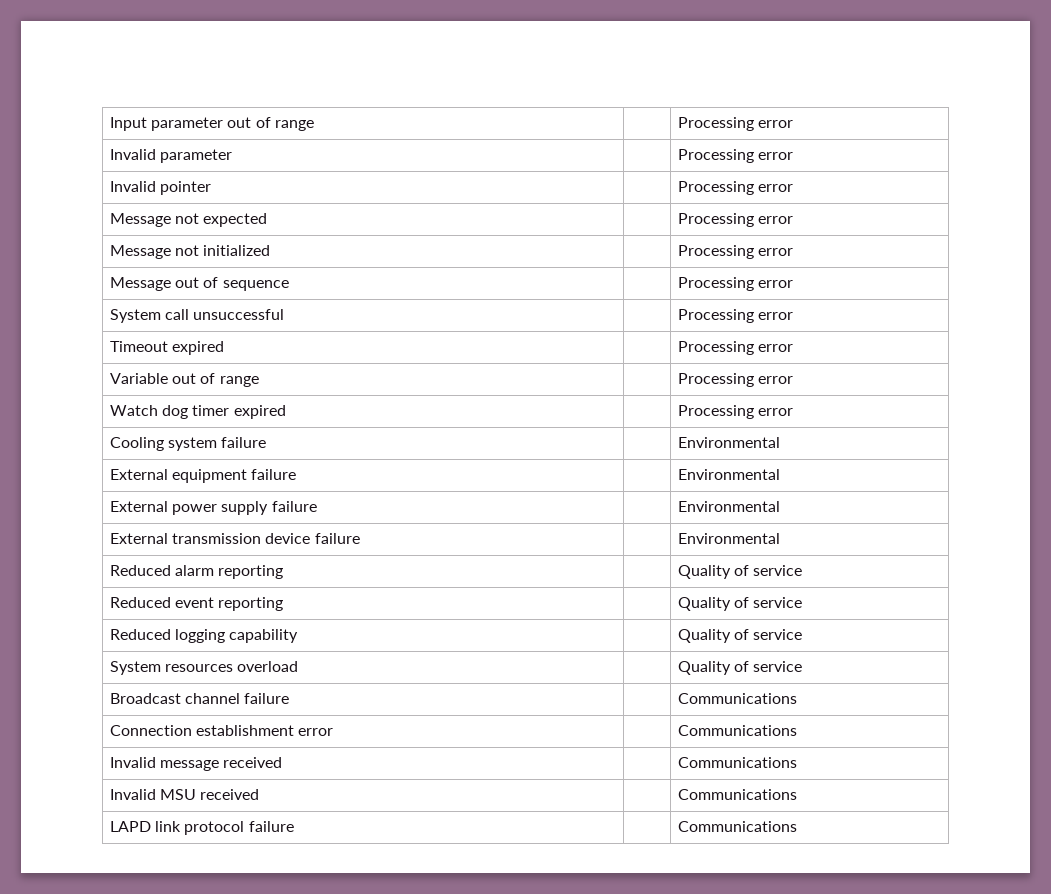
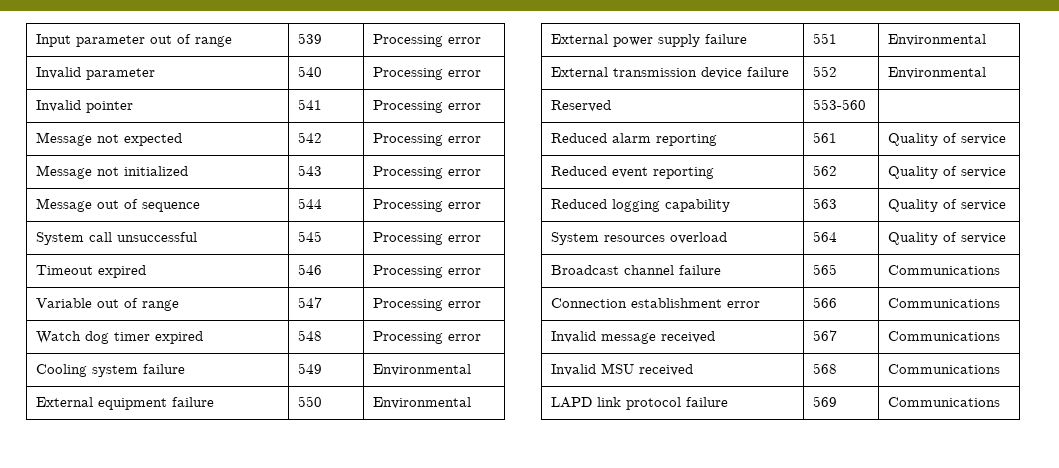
(314, 125) none -> [297,33,322,44] 539
(232, 156) none -> [297,66,322,77] 540
(211, 188) none -> [297,99,322,110] 541
(268, 220) none -> [297,132,322,143] 542
(271, 250) none -> [297,165,322,176] 543
(289, 285) none -> [297,198,322,209] 544
(285, 314) none -> [297,231,322,242] 545
(224, 348) none -> [297,264,322,275] 546
(259, 381) none -> [297,297,322,308] 547
(286, 412) none -> [297,330,322,341] 548
(267, 442) none -> [297,363,322,374] 549
(297, 474) none -> [297,396,322,407] 550
(317, 506) none -> [812,33,837,44] 551
[677,533,780,544] | Environmental -> [812,66,837,77] [887,67,986,79] [550,100,611,112] [812,99,866,110] 552 | Environmental // Reserved | 553-560 |
(284, 572) none -> [812,132,837,143] 561
(284, 604) none -> [812,165,837,176] 562
(299, 636) none -> [812,198,837,209] 563
(299, 666) none -> [812,231,837,242] 564
(290, 698) none -> [812,264,837,275] 565
(334, 732) none -> [812,297,837,308] 566
(283, 762) none -> [812,330,837,341] 567
(260, 794) none -> [812,363,837,374] 568
(294, 826) none -> [812,396,837,407] 569

